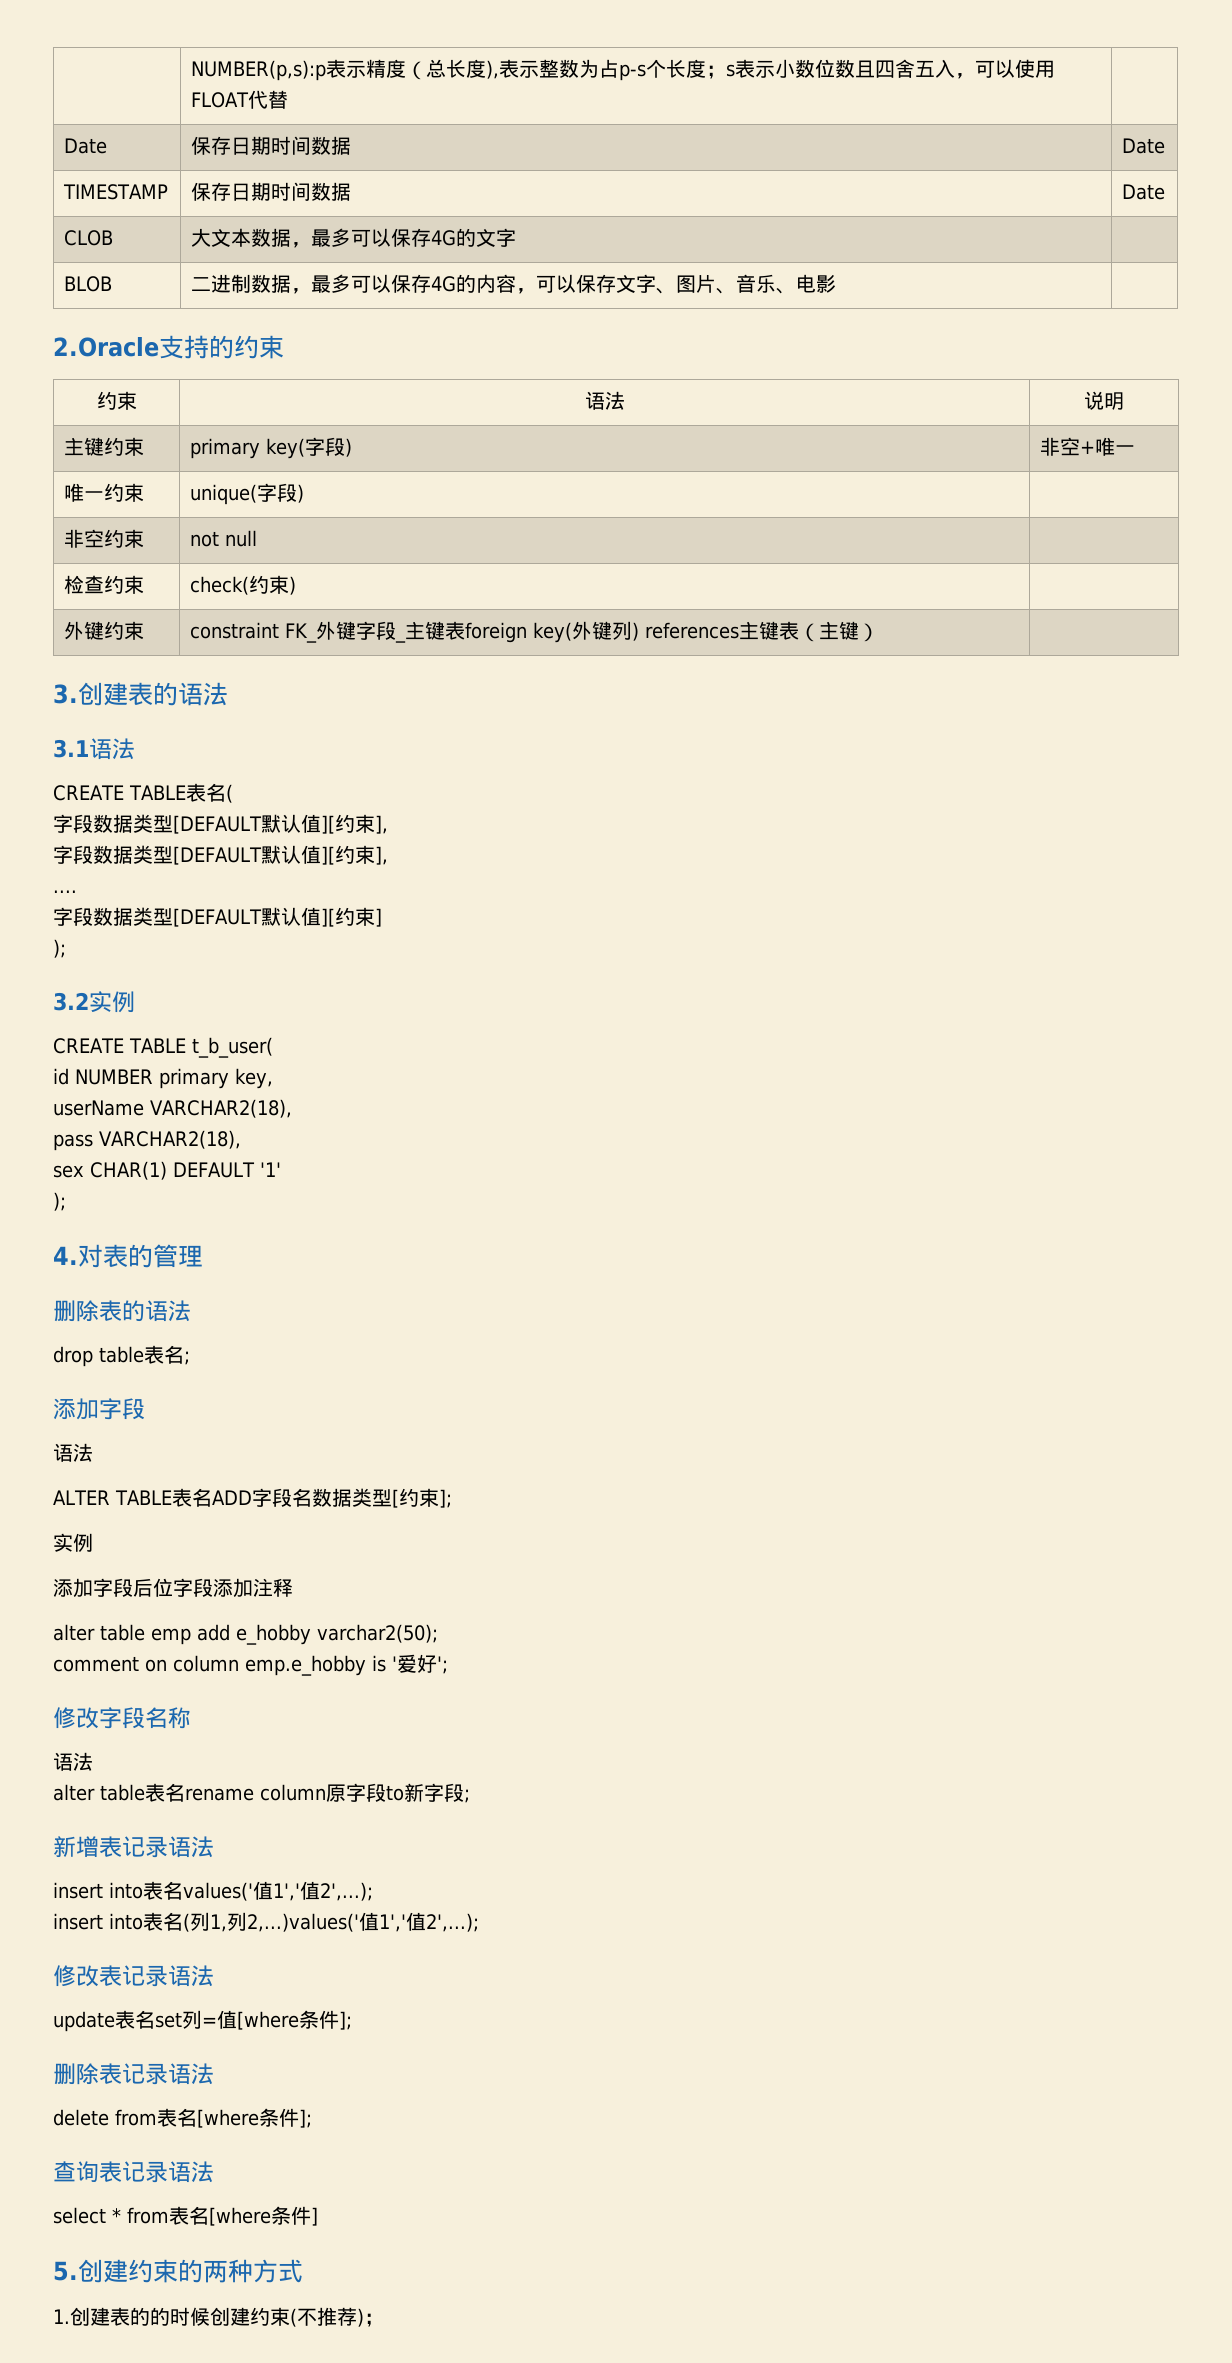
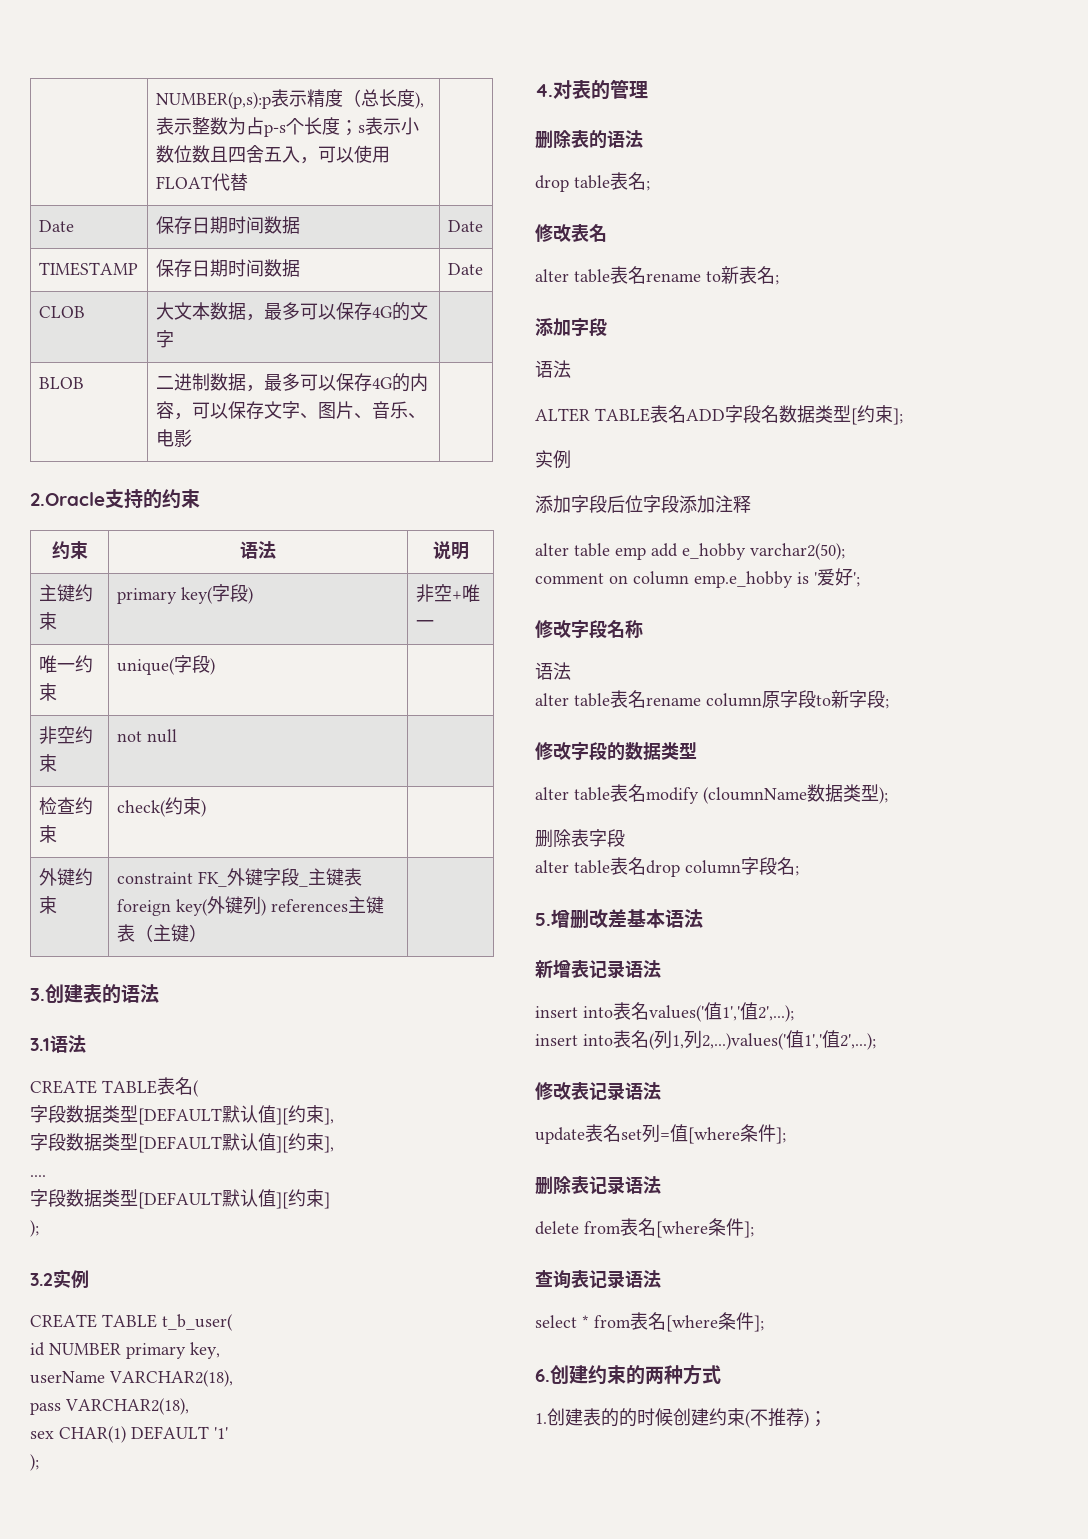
(190, 1358) none -> [535,224,607,242] [535,266,779,285] // 修改表名 // alter table表名rename to新表名;
(470, 1796) none -> [535,742,697,761] [535,784,888,804] [535,829,625,848] [535,857,799,877] [535,909,703,929] // 修改字段的数据类型 // alter table表名modify (cloumnName数据类型); // 删除表字段 // alter table表名drop column字段名; // 5.增删改差基本语法
[311,2207,318,2226] [53,2261,78,2281] ] // 5. -> [754,1315,764,1332] [535,1369,550,1382] ]; // 6.

